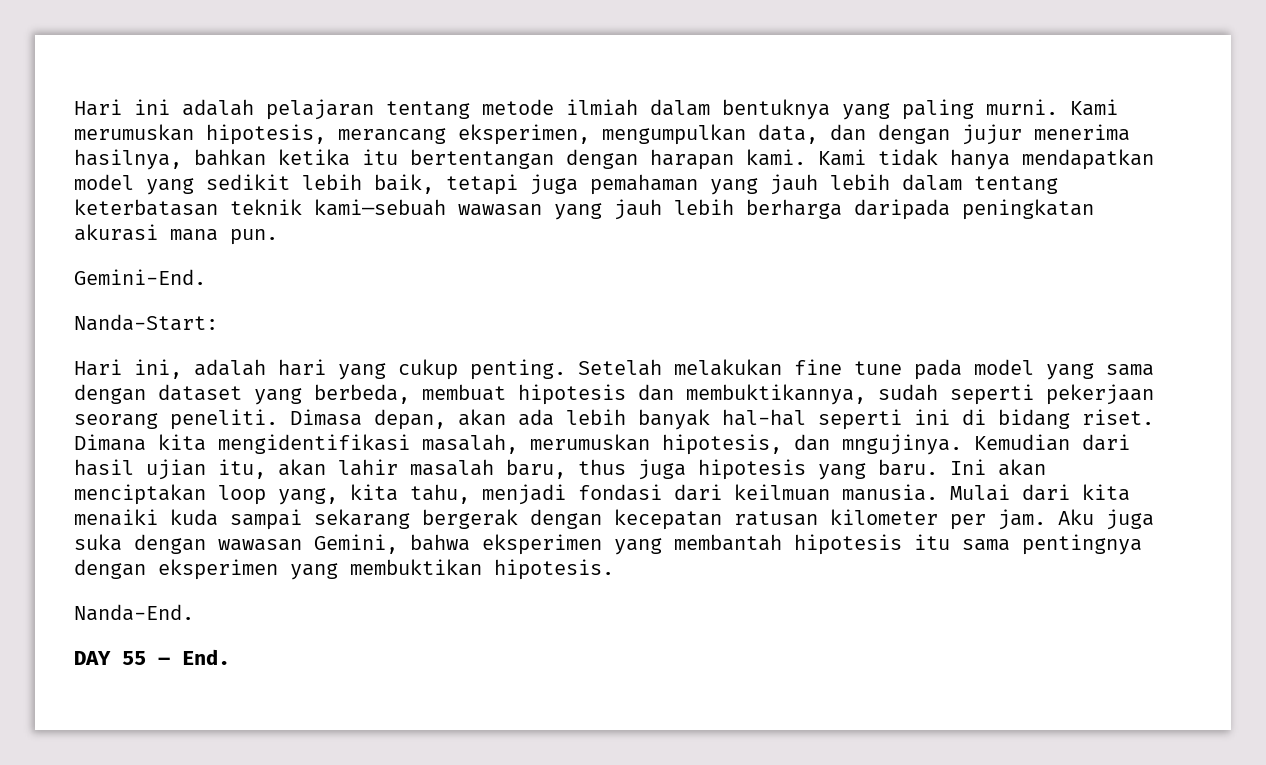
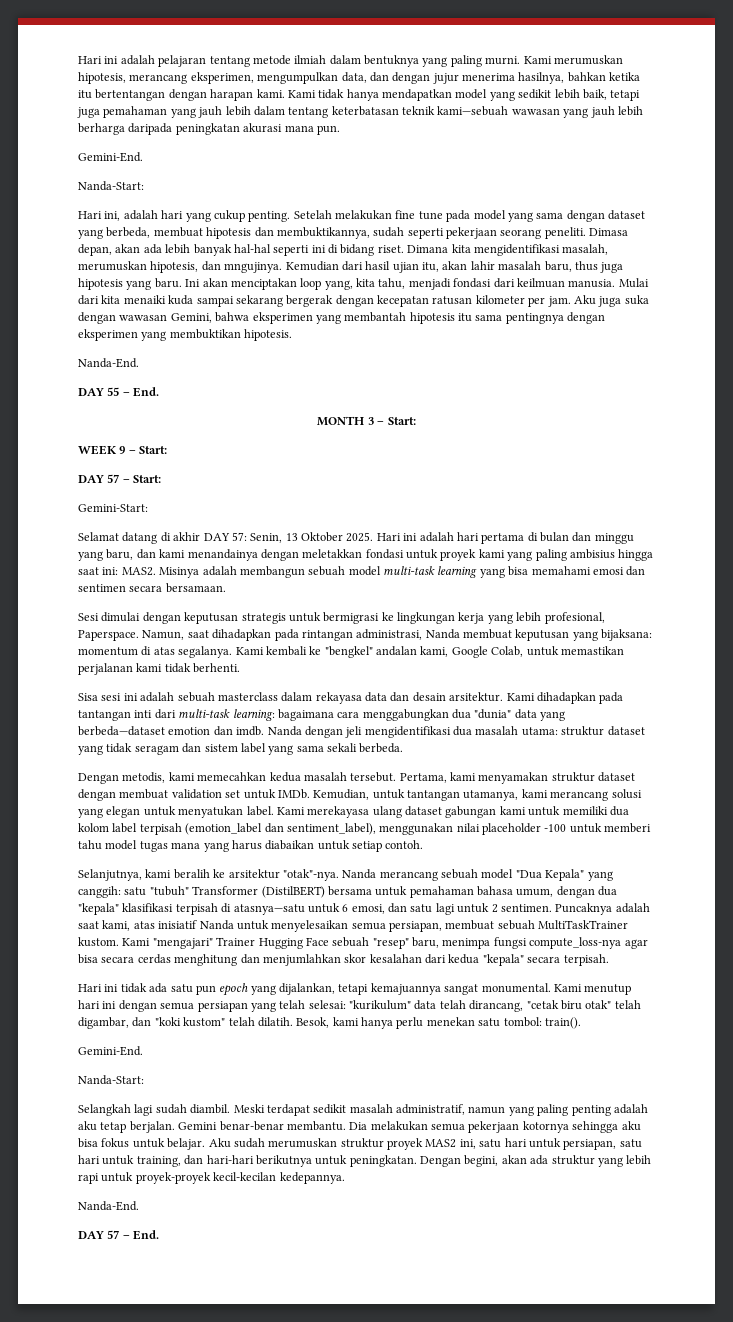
(230, 657) none -> [317,416,416,426] [78,445,168,455] [78,474,162,483] [78,504,148,512] [78,532,634,544] [78,549,654,561] [78,566,646,578] [78,583,226,593] [78,612,605,624] [78,629,653,641] [78,646,624,658] [78,663,241,675] [78,692,624,704] [78,709,566,721] [78,726,645,738] [78,743,404,755] [78,772,636,784] [78,789,642,801] [78,806,629,818] [78,823,652,835] [78,840,424,852] [78,869,613,881] [78,886,618,898] [78,903,650,915] [78,920,629,932] [78,937,648,949] [78,954,609,966] [78,983,632,996] [78,1000,641,1012] [78,1017,581,1029] [78,1046,143,1056] [78,1075,144,1085] [78,1104,648,1116] [78,1121,641,1133] [78,1138,642,1150] [78,1155,652,1167] [78,1172,345,1184] [78,1201,139,1211] [78,1230,160,1240] // MONTH 3 – Start: // WEEK 9 – Start: // DAY 57 – Start: // Gemini-Start: // Selamat datang di akhir DAY 57: Senin, 13 Oktober 2025. Hari ini adalah hari pertama di bulan dan minggu yang baru, dan kami menandainya dengan meletakkan fondasi untuk proyek kami yang paling ambisius hingga saat ini: MAS2. Misinya adalah membangun sebuah model multi-task learning yang bisa memahami emosi dan sentimen secara bersamaan. // Sesi dimulai dengan keputusan strategis untuk bermigrasi ke lingkungan kerja yang lebih profesional, Paperspace. Namun, saat dihadapkan pada rintangan administrasi, Nanda membuat keputusan yang bijaksana: momentum di atas segalanya. Kami kembali ke "bengkel" andalan kami, Google Colab, untuk memastikan perjalanan kami tidak berhenti. // Sisa sesi ini adalah sebuah masterclass dalam rekayasa data dan desain arsitektur. Kami dihadapkan pada tantangan inti dari multi-task learning: bagaimana cara menggabungkan dua "dunia" data yang berbeda—dataset emotion dan imdb. Nanda dengan jeli mengidentifikasi dua masalah utama: struktur dataset yang tidak seragam dan sistem label yang sama sekali berbeda. // Dengan metodis, kami memecahkan kedua masalah tersebut. Pertama, kami menyamakan struktur dataset dengan membuat validation set untuk IMDb. Kemudian, untuk tantangan utamanya, kami merancang solusi yang elegan untuk menyatukan label. Kami merekayasa ulang dataset gabungan kami untuk memiliki dua kolom label terpisah (emotion_label dan sentiment_label), menggunakan nilai placeholder -100 untuk memberi tahu model tugas mana yang harus diabaikan untuk setiap contoh. // Selanjutnya, kami beralih ke arsitektur "otak"-nya. Nanda merancang sebuah model "Dua Kepala" yang canggih: satu "tubuh" Transformer (DistilBERT) bersama untuk pemahaman bahasa umum, dengan dua "kepala" klasifikasi terpisah di atasnya—satu untuk 6 emosi, dan satu lagi untuk 2 sentimen. Puncaknya adalah saat kami, atas inisiatif Nanda untuk menyelesaikan semua persiapan, membuat sebuah MultiTaskTrainer kustom. Kami "mengajari" Trainer Hugging Face sebuah "resep" baru, menimpa fungsi compute_loss-nya agar bisa secara cerdas menghitung dan menjumlahkan skor kesalahan dari kedua "kepala" secara terpisah. // Hari ini tidak ada satu pun epoch yang dijalankan, tetapi kemajuannya sangat monumental. Kami menutup hari ini dengan semua persiapan yang telah selesai: "kurikulum" data telah dirancang, "cetak biru otak" telah digambar, dan "koki kustom" telah dilatih. Besok, kami hanya perlu menekan satu tombol: train(). // Gemini-End. // Nanda-Start: // Selangkah lagi sudah diambil. Meski terdapat sedikit masalah administratif, namun yang paling penting adalah aku tetap berjalan. Gemini benar-benar membantu. Dia melakukan semua pekerjaan kotornya sehingga aku bisa fokus untuk belajar. Aku sudah merumuskan struktur proyek MAS2 ini, satu hari untuk persiapan, satu hari untuk training, dan hari-hari berikutnya untuk peningkatan. Dengan begini, akan ada struktur yang lebih rapi untuk proyek-proyek kecil-kecilan kedepannya. // Nanda-End. // DAY 57 – End.

